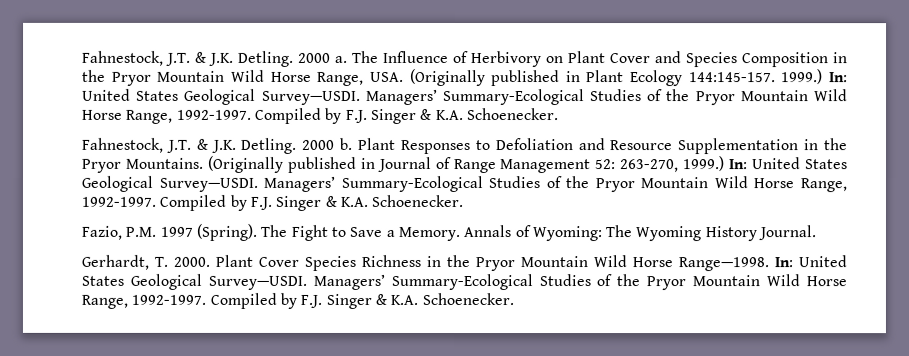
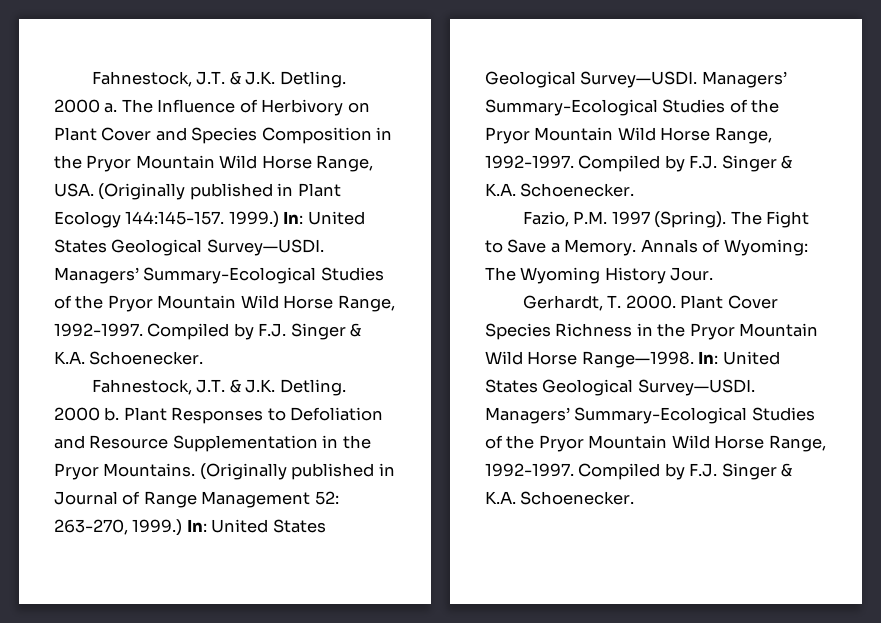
[758,225,817,241] Journal. -> [670,267,714,281] Jour.

